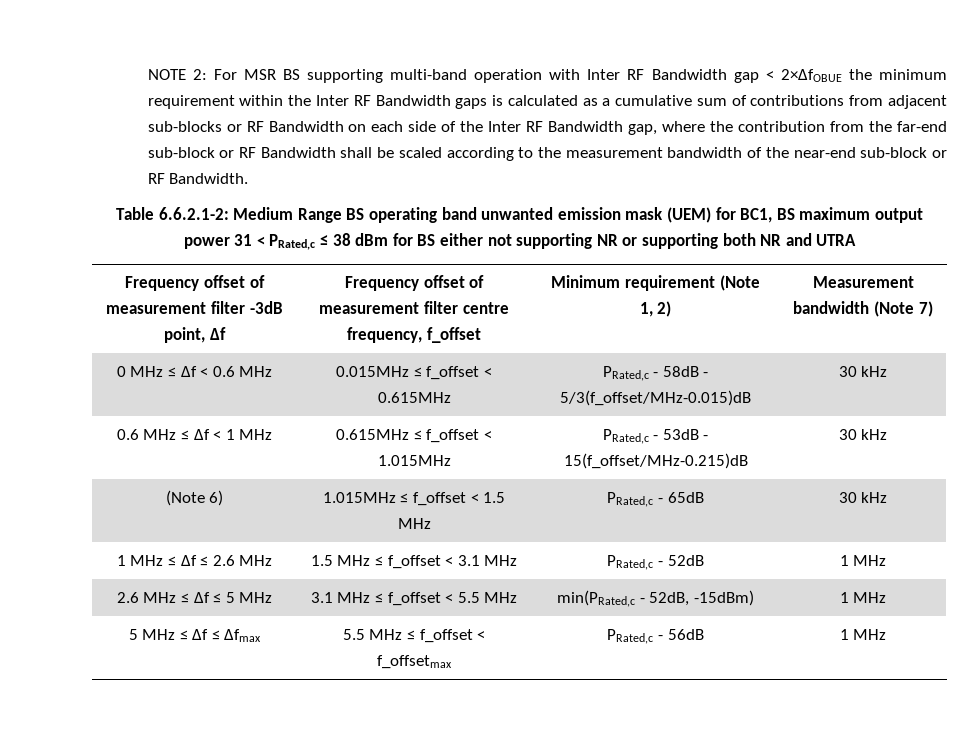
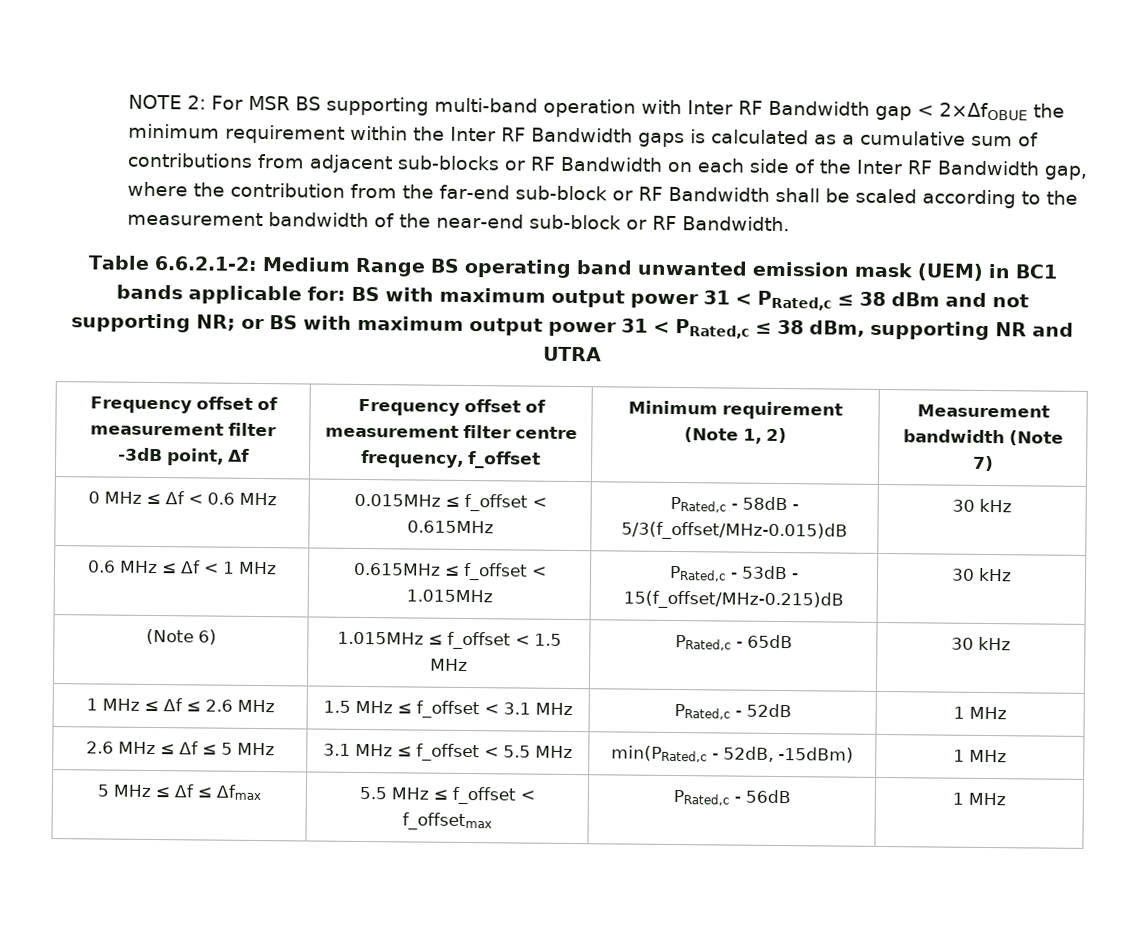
[715,207,795,223] for BC1, BS -> [987,263,1058,279] [116,284,434,305] in BC1 bands applicable for: BS with
[392,233,756,249] for BS either not supporting NR or supporting both -> [945,292,1029,308] [71,313,990,341] and not supporting NR; or BS with maximum output power 31 < PRated,c ≤ 38 dBm, supporting

